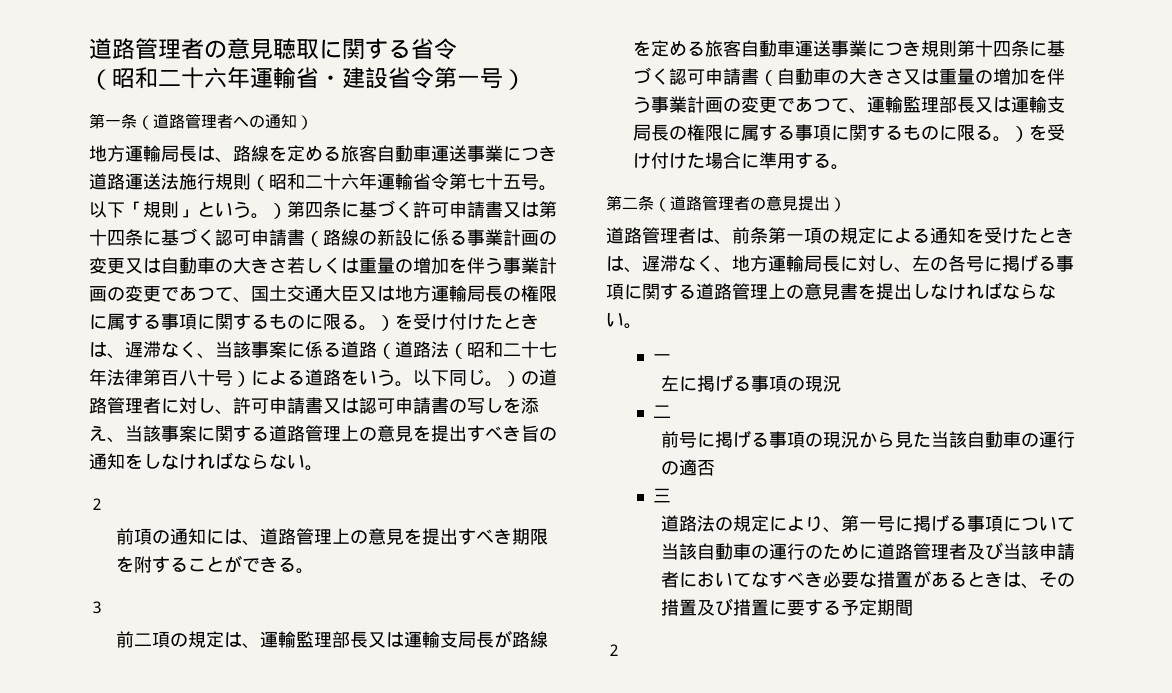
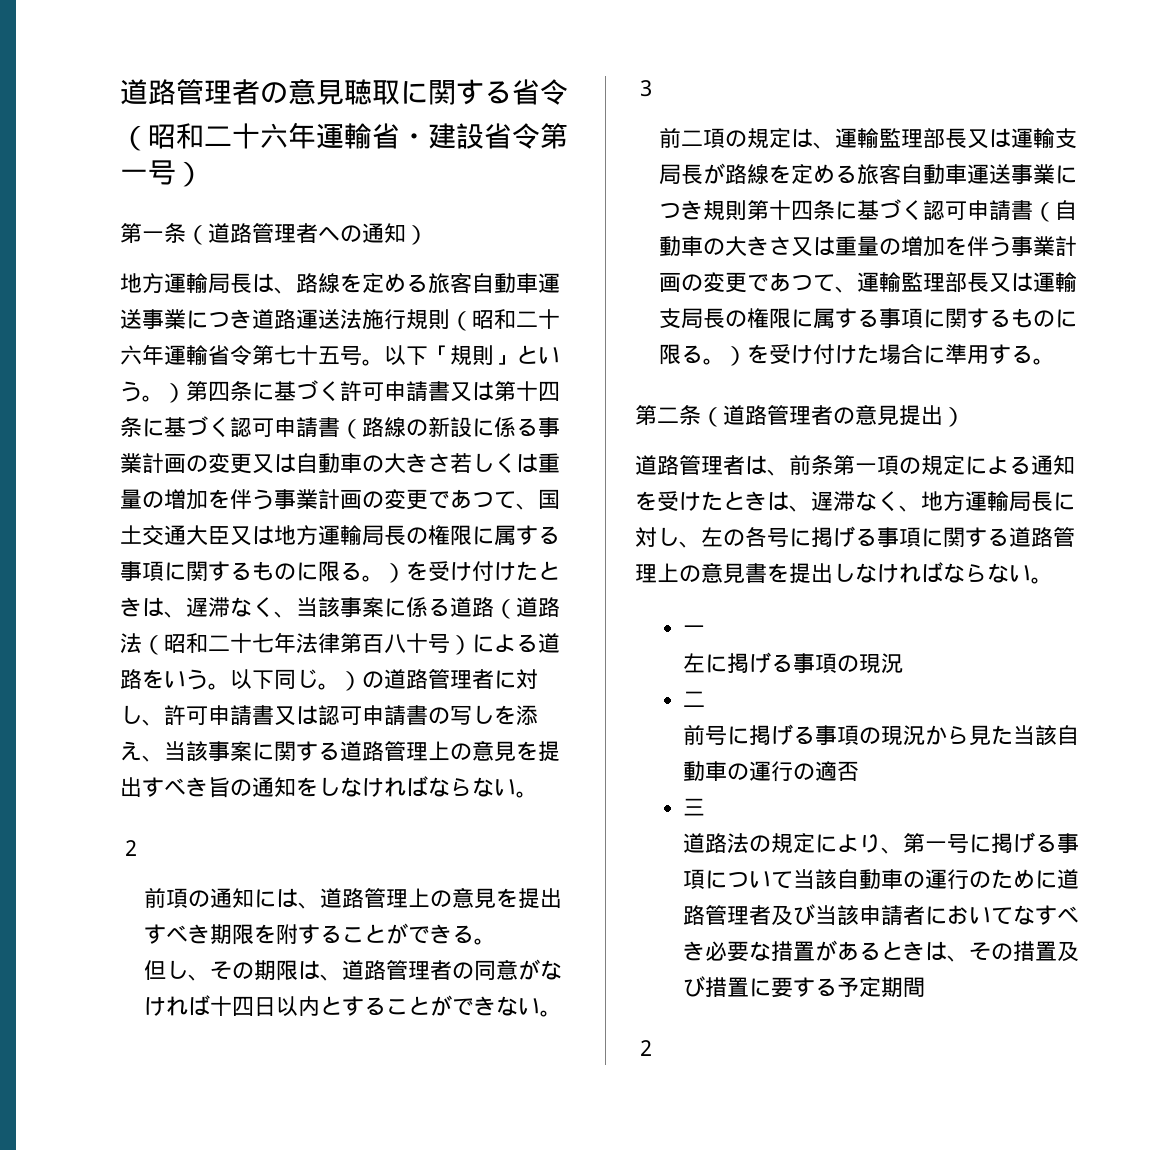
(315, 571) none -> [144,959,563,981] [144,995,563,1017] // 但し、その期限は、道路管理者の同意がなければ十四日以内とすることができない。

